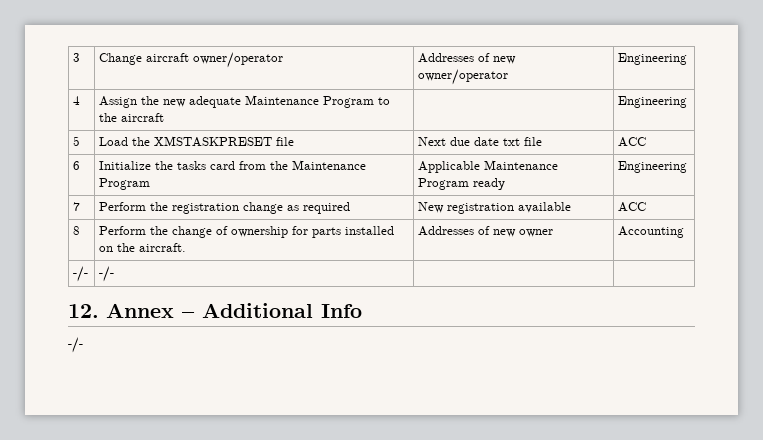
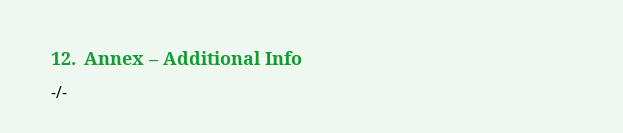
[73,53,81,62] [99,52,284,68] [418,53,517,64] [418,69,509,85] [618,53,688,65] [73,96,81,105] [99,95,391,108] [99,113,165,122] [618,96,688,108] [73,136,81,146] [99,136,295,147] [418,137,543,146] [618,137,647,147] [73,161,81,170] [99,160,367,170] [99,178,151,190] [418,160,559,173] [418,178,506,190] [618,161,688,173] [73,202,81,211] [99,202,351,214] [418,202,572,214] [618,202,647,212] [73,226,81,235] [99,226,395,238] [99,243,187,252] [418,226,554,237] [618,226,685,238] [73,266,89,282] [99,266,115,282] 3 | Change aircraft owner/operator | Addresses of new owner/operator | Engineering // 4 | Assign the new adequate Maintenance Program to the aircraft | | Engineering // 5 | Load the XMSTASKPRESET file | Next due date txt file | ACC // 6 | Initialize the tasks card from the Maintenance Program | Applicable Maintenance Program ready | Engineering // 7 | Perform the registration change as required | New registration available | ACC // 8 | Perform the change of ownership for parts installed on the aircraft. | Addresses of new owner | Accounting // -/- | -/- | | // -> (51, 58) none

